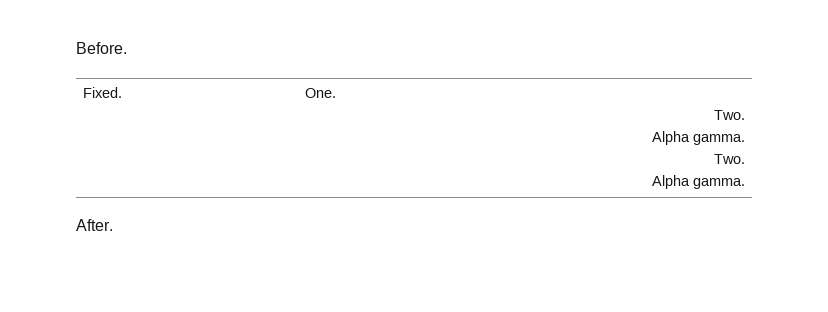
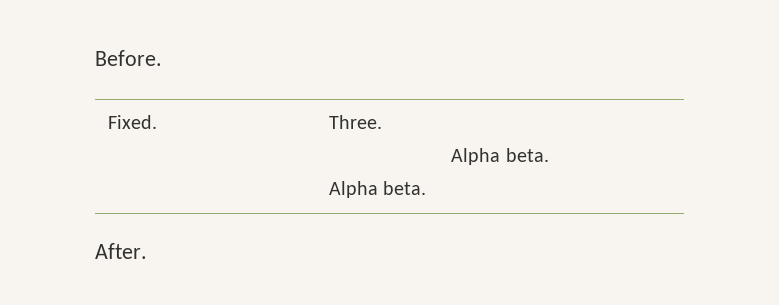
[304,88,336,98] [714,110,746,120] [652,131,746,145] [714,154,746,164] [652,175,746,189] One. // Two. // Alpha gamma. // Two. // Alpha gamma. -> [329,115,383,129] [451,148,549,165] [329,181,427,198] Three. // Alpha beta. // Alpha beta.

